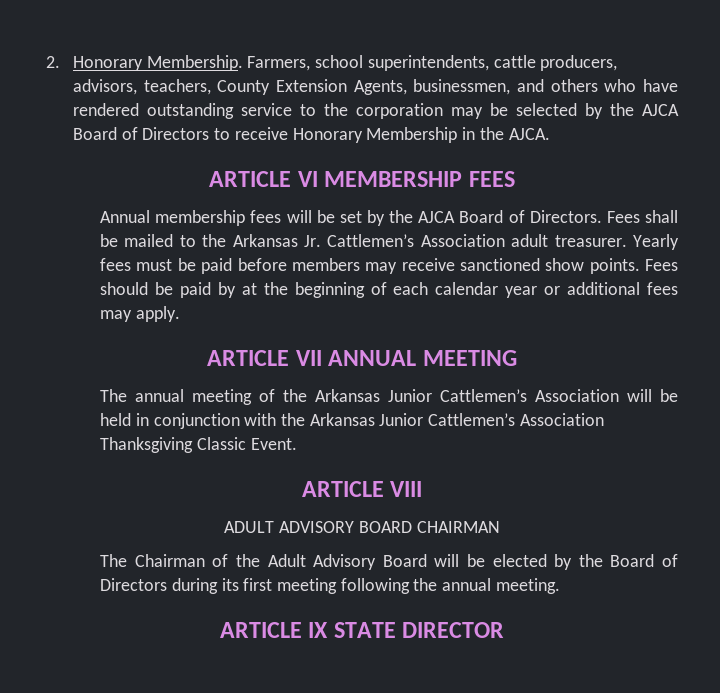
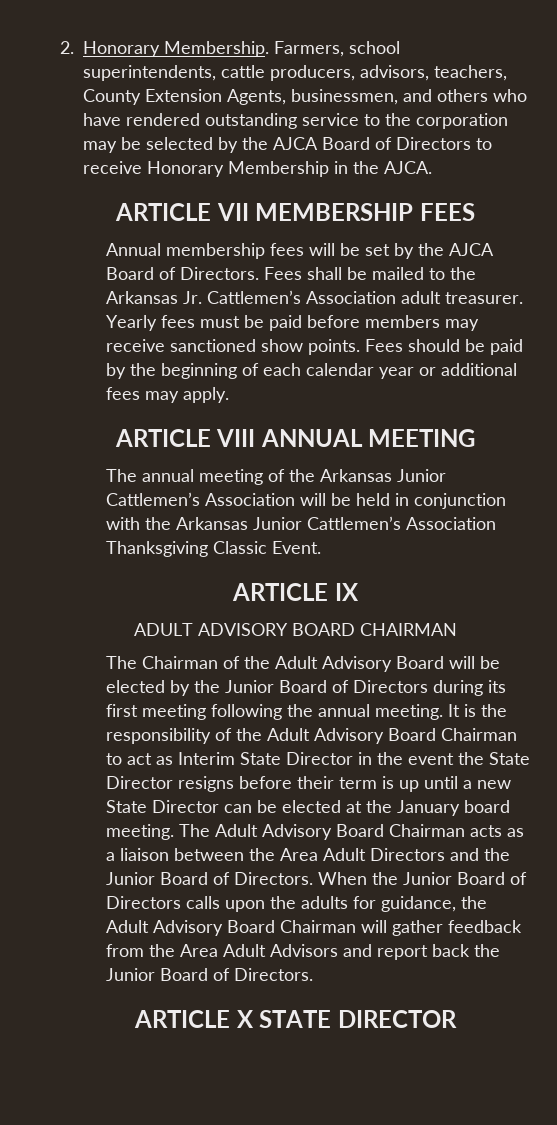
[297,171,318,187] VI -> [216,203,249,221] VII
[241,283,257,295] at -> (126, 371) none
[295,350,322,366] VII -> [216,429,256,447] VIII
[390,481,423,497] VIII -> [334,583,359,601] IX
(603, 560) none -> [224,680,274,693] Junior
[219,622,329,638] // ARTICLE IX -> [447,704,507,717] [105,728,517,744] [105,752,530,765] [105,776,511,792] [105,800,510,816] [105,824,524,840] [105,848,510,861] [105,872,527,885] [105,896,487,912] [105,920,522,936] [105,944,500,960] [105,968,313,981] [134,1010,254,1028] It is the responsibility of the Adult Advisory Board Chairman to act as Interim State Director in the event the State Director resigns before their term is up until a new State Director can be elected at the January board meeting. The Adult Advisory Board Chairman acts as a liaison between the Area Adult Directors and the Junior Board of Directors. When the Junior Board of Directors calls upon the adults for guidance, the Adult Advisory Board Chairman will gather feedback from the Area Adult Advisors and report back the Junior Board of Directors. // ARTICLE X

